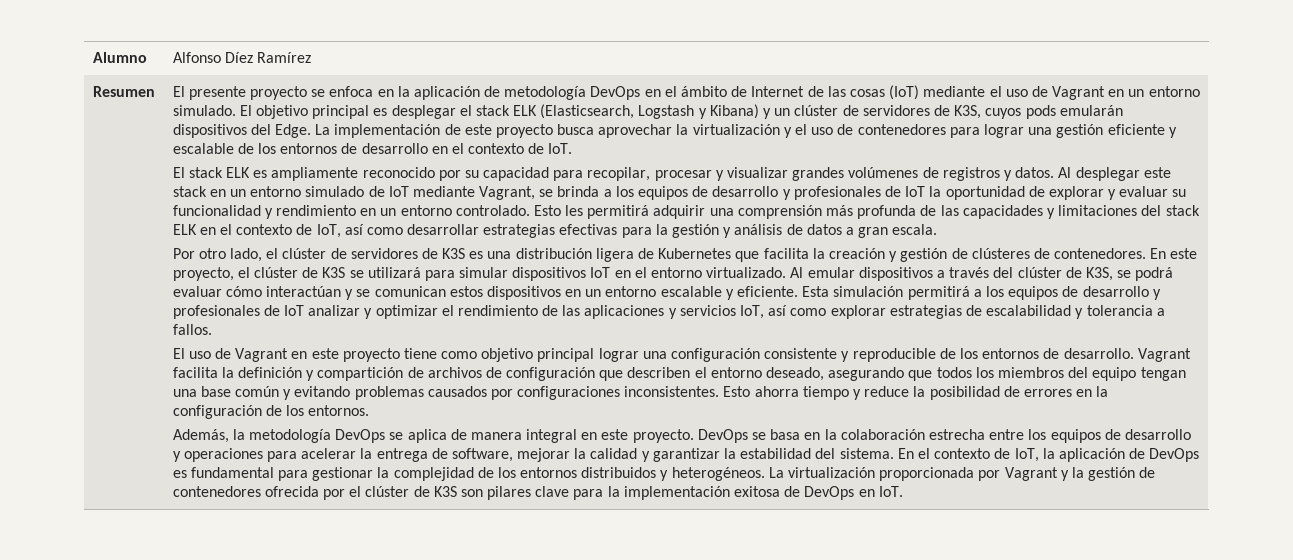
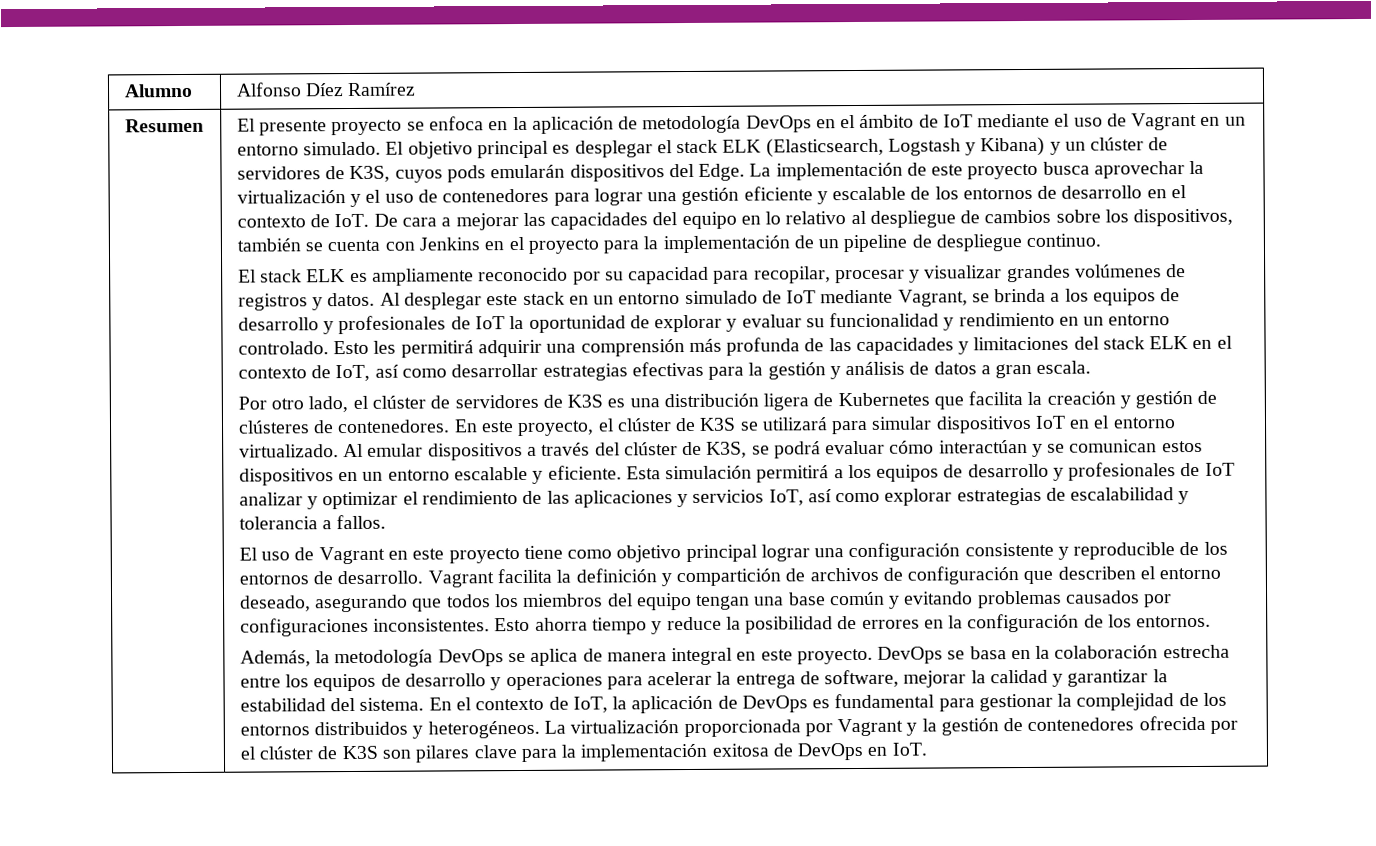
[751,85,920,100] Internet de las cosas (IoT) -> [942,114,973,128] IoT
(573, 148) none -> [373,208,1234,231] [236,233,1102,254] De cara a mejorar las capacidades del equipo en lo relativo al despliegue de cambios sobre los dispositivos, también se cuenta con Jenkins en el proyecto para la implementación de un pipeline de despliegue continuo.

